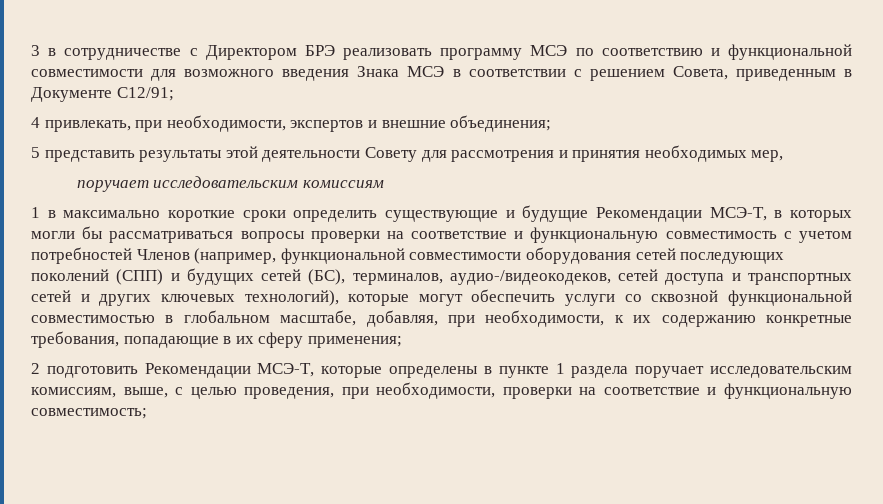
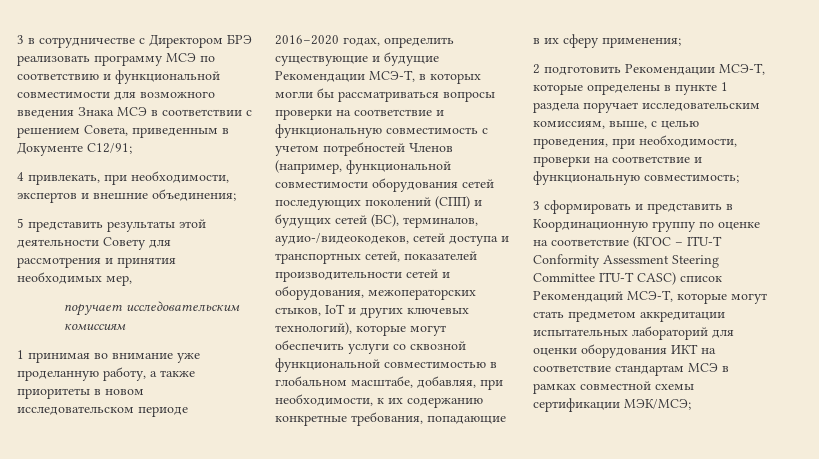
[47,210,286,222] в максимально короткие сроки -> [28,352,200,363] [17,367,195,381] [17,388,144,399] [17,406,188,417] [275,35,380,46] принимая во внимание уже проделанную работу, а также приоритеты в новом исследовательском периоде 2016−2020 годах,
[31,290,71,302] сетей -> [365,251,477,262] [275,269,450,282] [275,286,476,300] [275,304,345,316] сетей, показателей производительности сетей и оборудования, межоператорских стыков, IoT
(147, 413) none -> [533,200,733,214] [533,219,760,232] [533,236,722,249] [533,254,719,268] [533,272,722,285] [533,290,767,304] [533,311,725,322] [533,326,734,340] [533,344,716,358] [533,363,729,376] [533,381,694,394] [533,398,691,412] // 3 сформировать и представить в Координационную группу по оценке на соответствие (КГОС – ITU-T Conformity Assessment Steering Committee ITU-T CASC) список Рекомендаций МСЭ-Т, которые могут стать предметом аккредитации испытательных лабораторий для оценки оборудования ИКТ на соответствие стандартам МСЭ в рамках совместной схемы сертификации МЭК/МСЭ;

